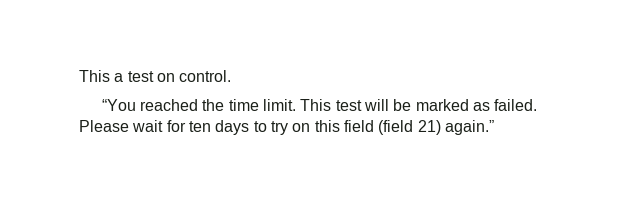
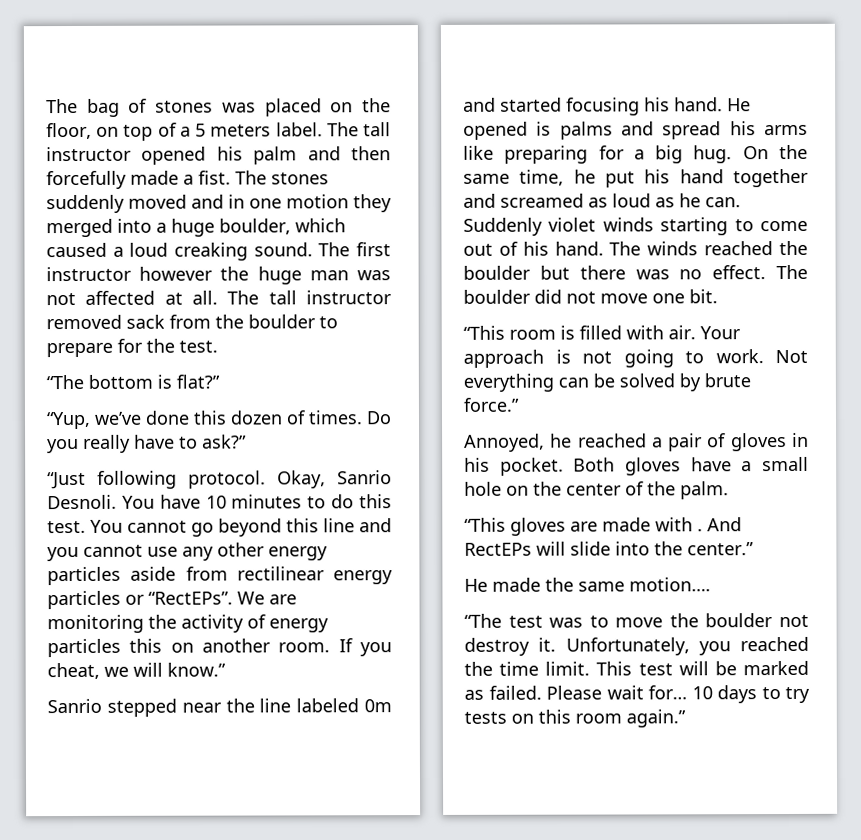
[79,70,232,82] [101,99,136,111] This a test on control. // “You -> [46,98,392,117] [46,122,392,141] [46,146,391,165] [46,170,329,190] [46,194,392,214] [46,218,346,238] [46,242,391,261] [46,266,391,285] [46,290,392,306] [46,314,338,330] [46,338,218,358] [46,374,220,390] [46,410,392,430] [47,434,247,454] [47,470,392,490] [47,494,392,510] [47,518,392,537] [47,542,328,562] [47,566,393,586] [47,590,297,610] [47,614,329,634] [47,638,392,658] [47,662,226,680] [47,698,393,717] [463,97,751,116] [463,121,808,140] [463,144,808,164] [463,168,809,188] [463,193,741,208] [463,217,808,236] [463,240,808,256] [463,264,808,280] [463,289,718,304] [463,325,741,340] [463,349,808,368] [463,373,751,392] [463,397,519,412] [464,432,809,452] [464,456,809,476] [464,481,729,500] [464,517,742,536] [464,541,754,556] [464,577,711,592] [464,613,809,628] [464,637,731,656] The bag of stones was placed on the floor, on top of a 5 meters label. The tall instructor opened his palm and then forcefully made a fist. The stones suddenly moved and in one motion they merged into a huge boulder, which caused a loud creaking sound. The first instructor however the huge man was not affected at all. The tall instructor removed sack from the boulder to prepare for the test. // “The bottom is flat?” // “Yup, we’ve done this dozen of times. Do you really have to ask?” // “Just following protocol. Okay, Sanrio Desnoli. You have 10 minutes to do this test. You cannot go beyond this line and you cannot use any other energy particles aside from rectilinear energy particles or “RectEPs”. We are monitoring the activity of energy particles this on another room. If you cheat, we will know.” // Sanrio stepped near the line labeled 0m and started focusing his hand. He opened is palms and spread his arms like preparing for a big hug. On the same time, he put his hand together and screamed as loud as he can. Suddenly violet winds starting to come out of his hand. The winds reached the boulder but there was no effect. The boulder did not move one bit. // “This room is filled with air. Your approach is not going to work. Not everything can be solved by brute force.” // Annoyed, he reached a pair of gloves in his pocket. Both gloves have a small hole on the center of the palm. // “This gloves are made with . And RectEPs will slide into the center.” // He made the same motion…. // “The test was to move the boulder not destroy it. Unfortunately, you
[166,120,211,132] for ten -> [648,685,713,700] for… 10
(288, 128) none -> [464,711,507,724] tests
[343,120,441,135] field (field 21) -> [575,713,622,724] room

